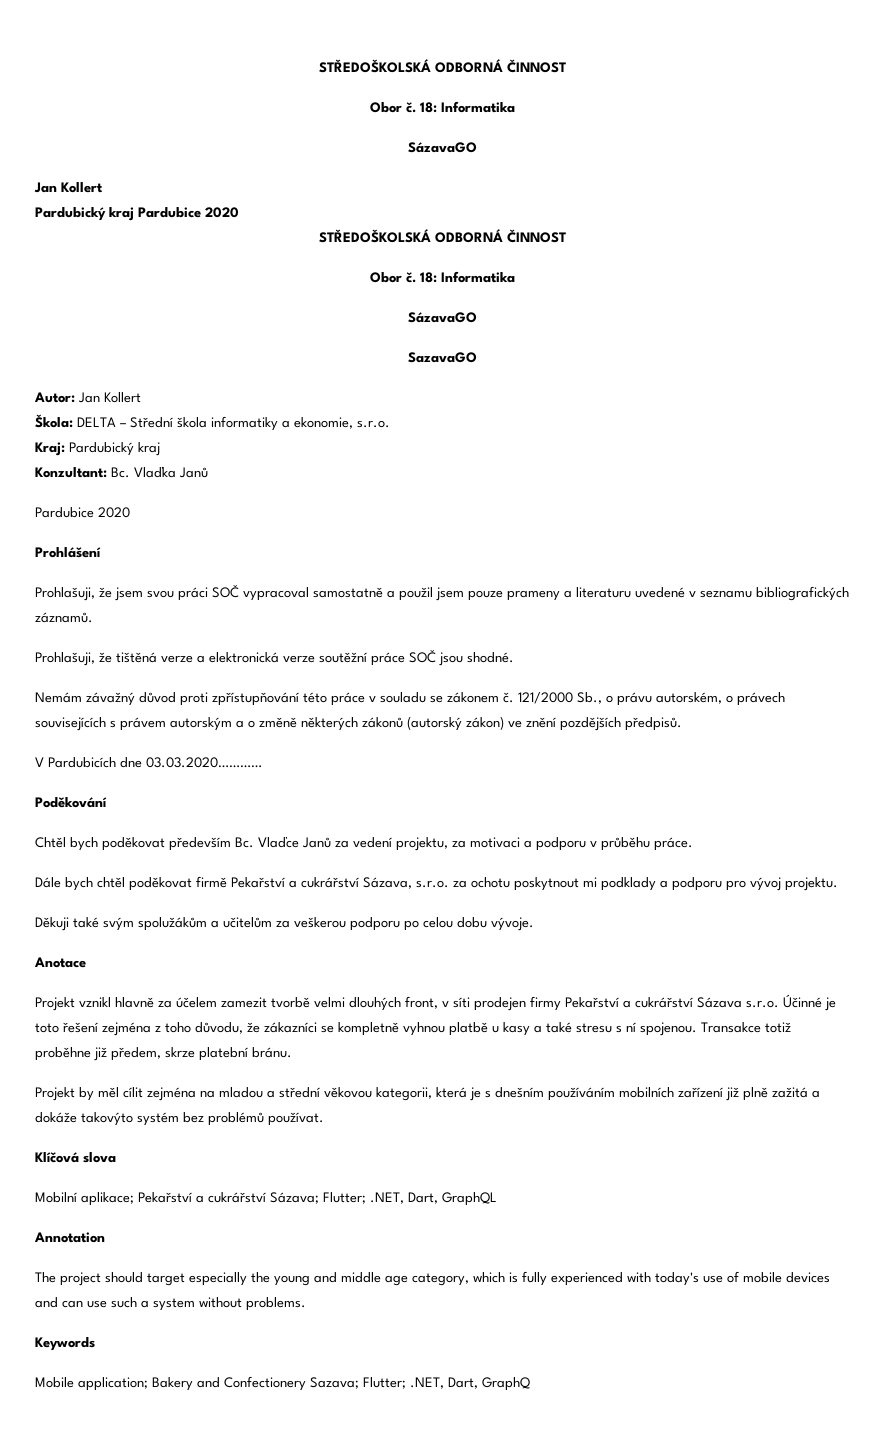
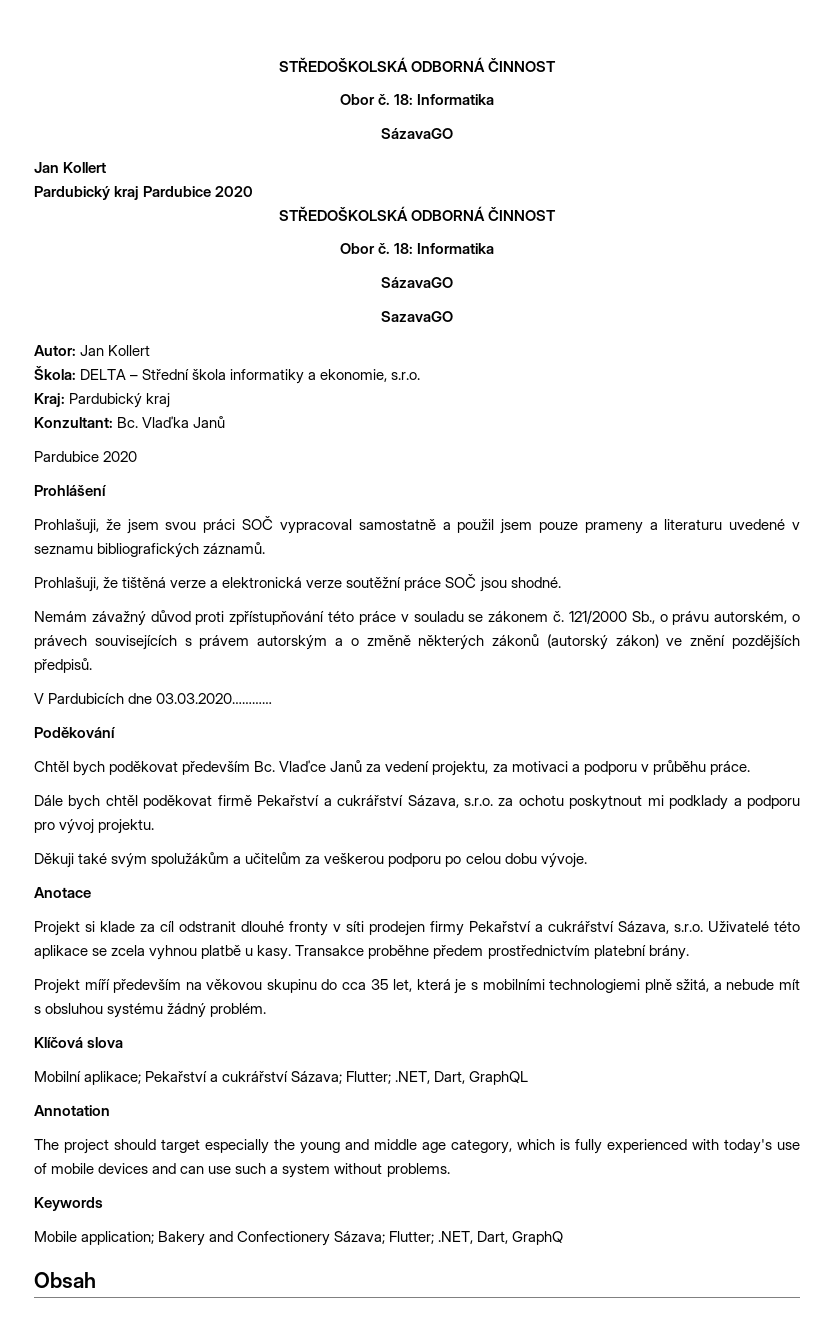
[79,996,438,1011] vznikl hlavně za účelem zamezit tvorbě velmi dlouhých front, -> [85,921,328,936] si klade za cíl odstranit dlouhé fronty
[697,994,836,1011] [35,1022,791,1036] [35,1047,292,1061] [35,1087,820,1101] [35,1112,324,1126] Sázava s.r.o. Účinné je toto řešení zejména z toho důvodu, že zákazníci se kompletně vyhnou platbě u kasy a také stresu s ní spojenou. Transakce totiž proběhne již předem, skrze platební bránu. // Projekt by měl cílit zejména na mladou a střední věkovou kategorii, která je s dnešním používáním mobilních zařízení již plně zažitá a dokáže takovýto systém bez problémů používat. -> [618,921,800,934] [34,945,689,960] [34,979,800,994] [34,1003,267,1018] Sázava, s.r.o. Uživatelé této aplikace se zcela vyhnou platbě u kasy. Transakce proběhne předem prostřednictvím platební brány. // Projekt míří především na věkovou skupinu do cca 35 let, která je s mobilními technologiemi plně sžitá, a nebude mít s obsluhou systému žádný problém.
[310,1377,359,1389] Sazava; -> [334,1231,386,1244] Sázava;
(530, 1384) none -> [34,1272,96,1288] // Obsah

